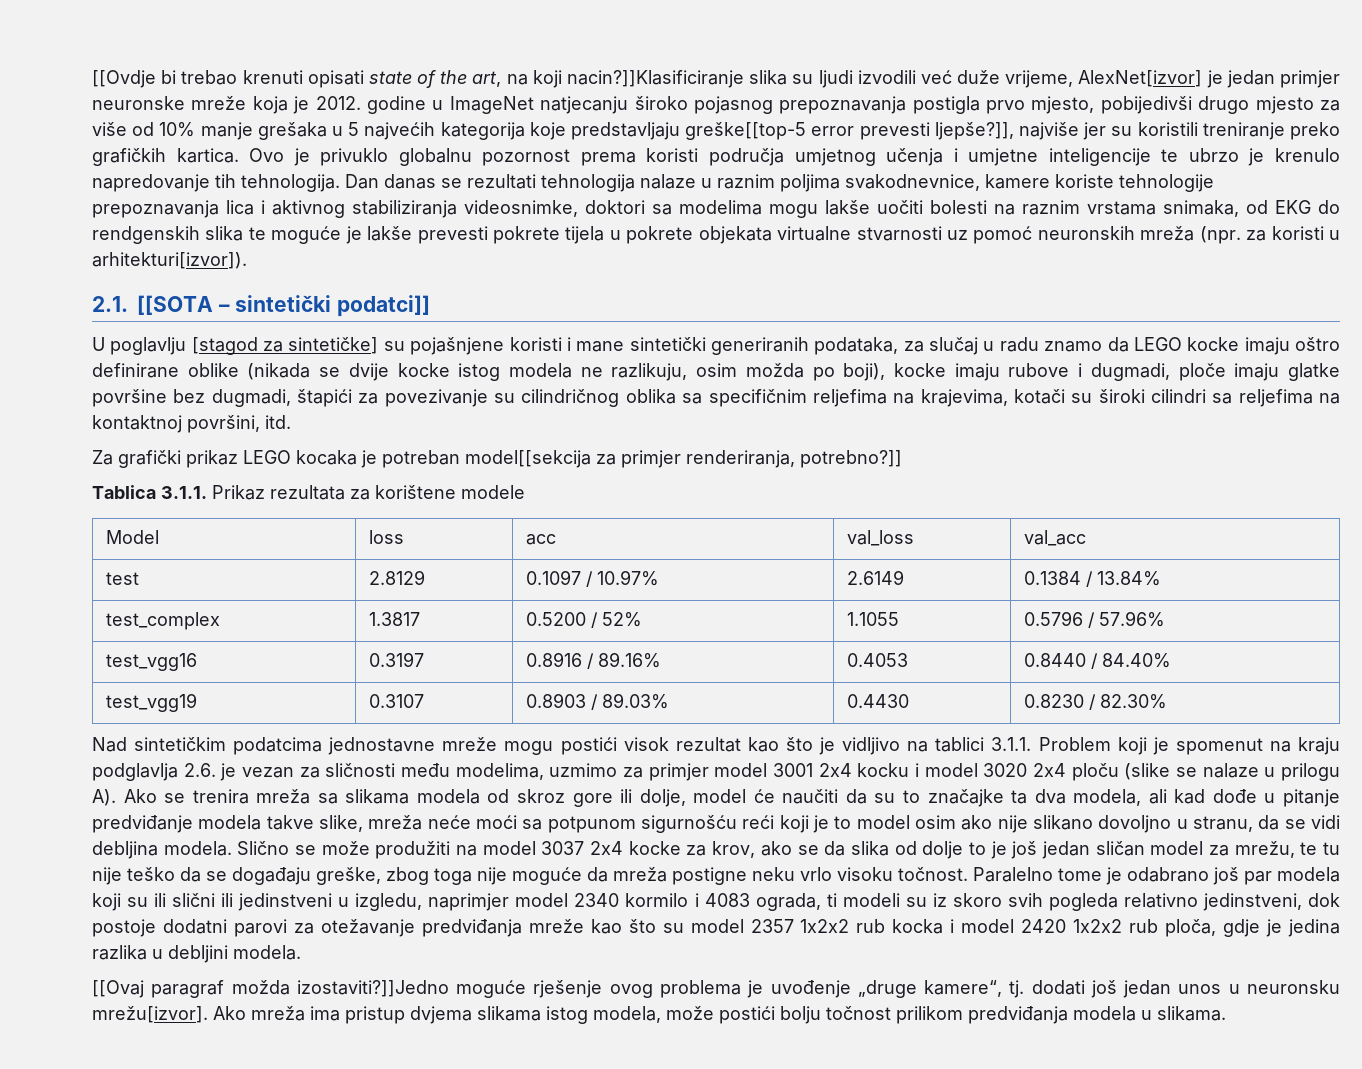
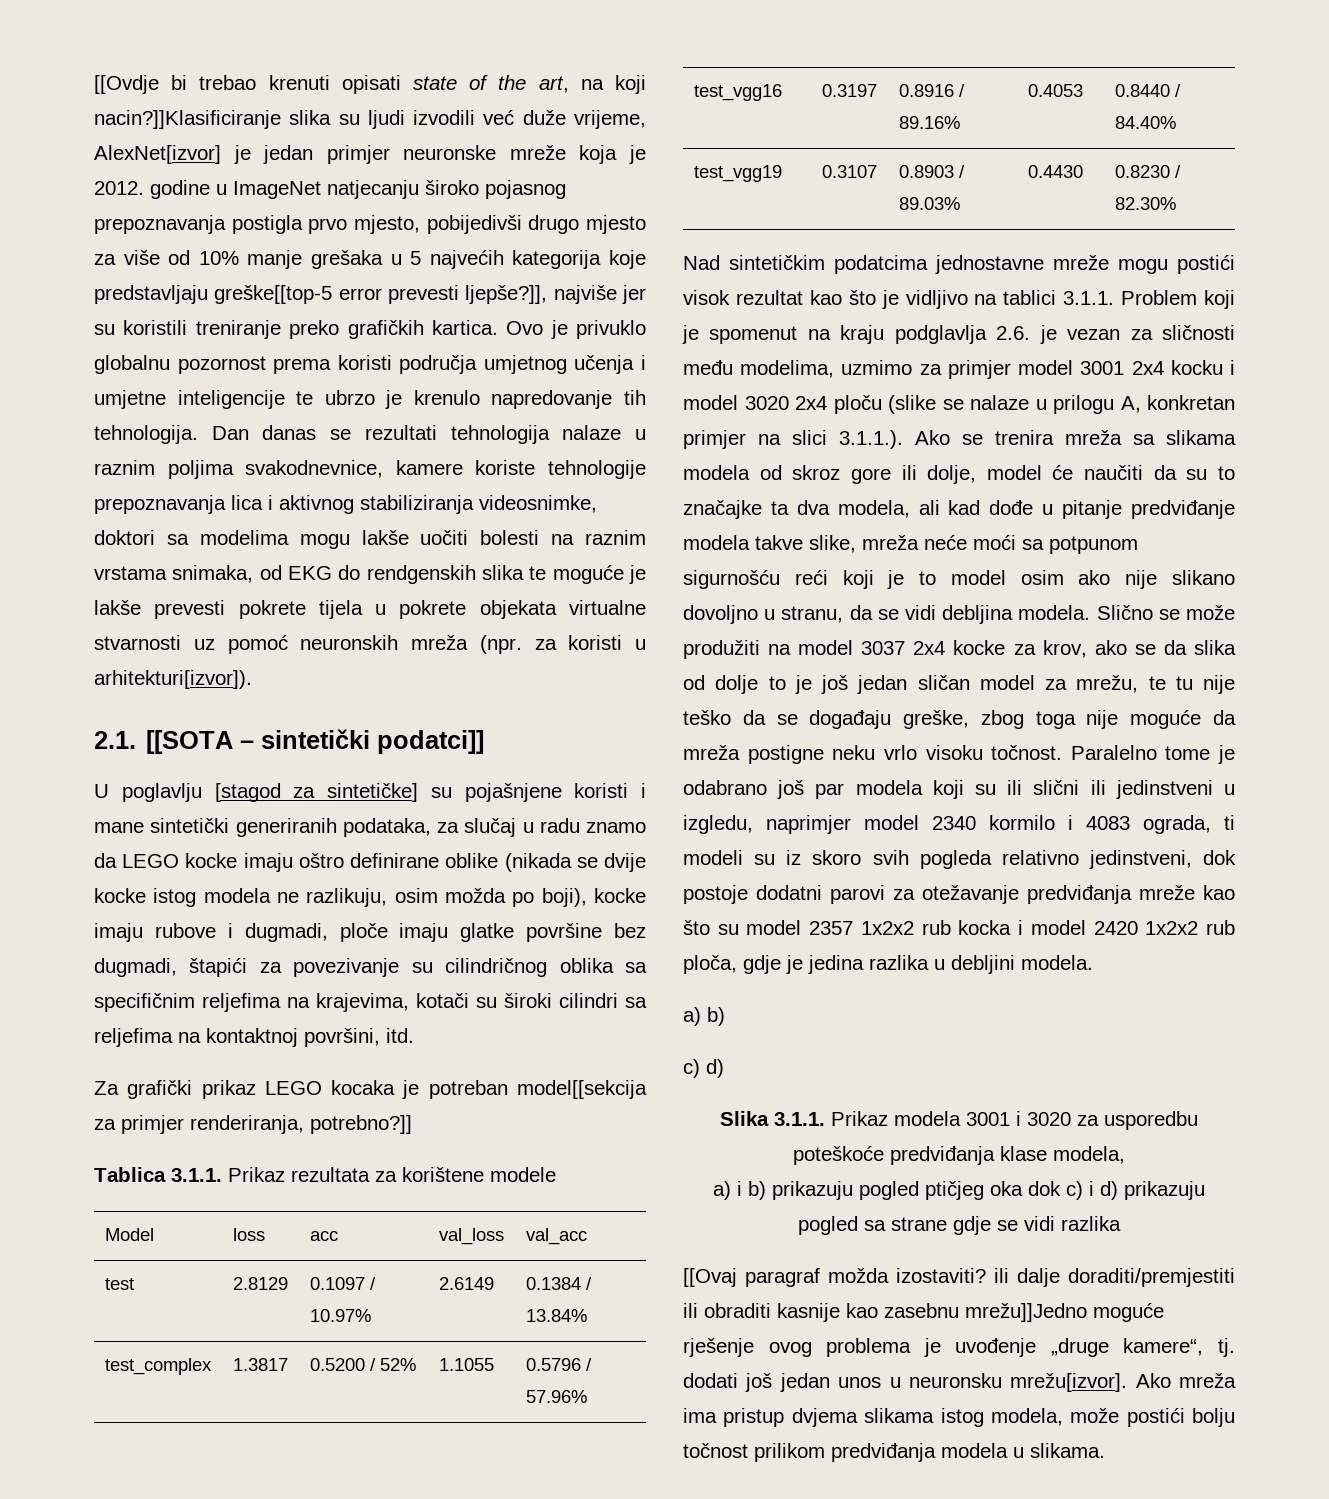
[92,789,116,806] A). -> [1120,395,1235,413] [683,430,903,449] A, konkretan primjer na slici 3.1.1.).
[92,980,449,998] [[Ovaj paragraf možda izostaviti?]]Jedno -> [683,1007,725,1026] [683,1059,724,1078] [720,1111,1198,1130] [793,1146,1125,1165] [713,1181,1205,1200] [798,1216,1121,1235] [683,1268,1235,1287] [683,1303,1087,1322] a) b) // c) d) // Slika 3.1.1. Prikaz modela 3001 i 3020 za usporedbu poteškoće predviđanja klase modela, // a) i b) prikazuju pogled ptičjeg oka dok c) i d) prikazuju pogled sa strane gdje se vidi razlika // [[Ovaj paragraf možda izostaviti? ili dalje doraditi/premjestiti ili obraditi kasnije kao zasebnu mrežu]]Jedno

